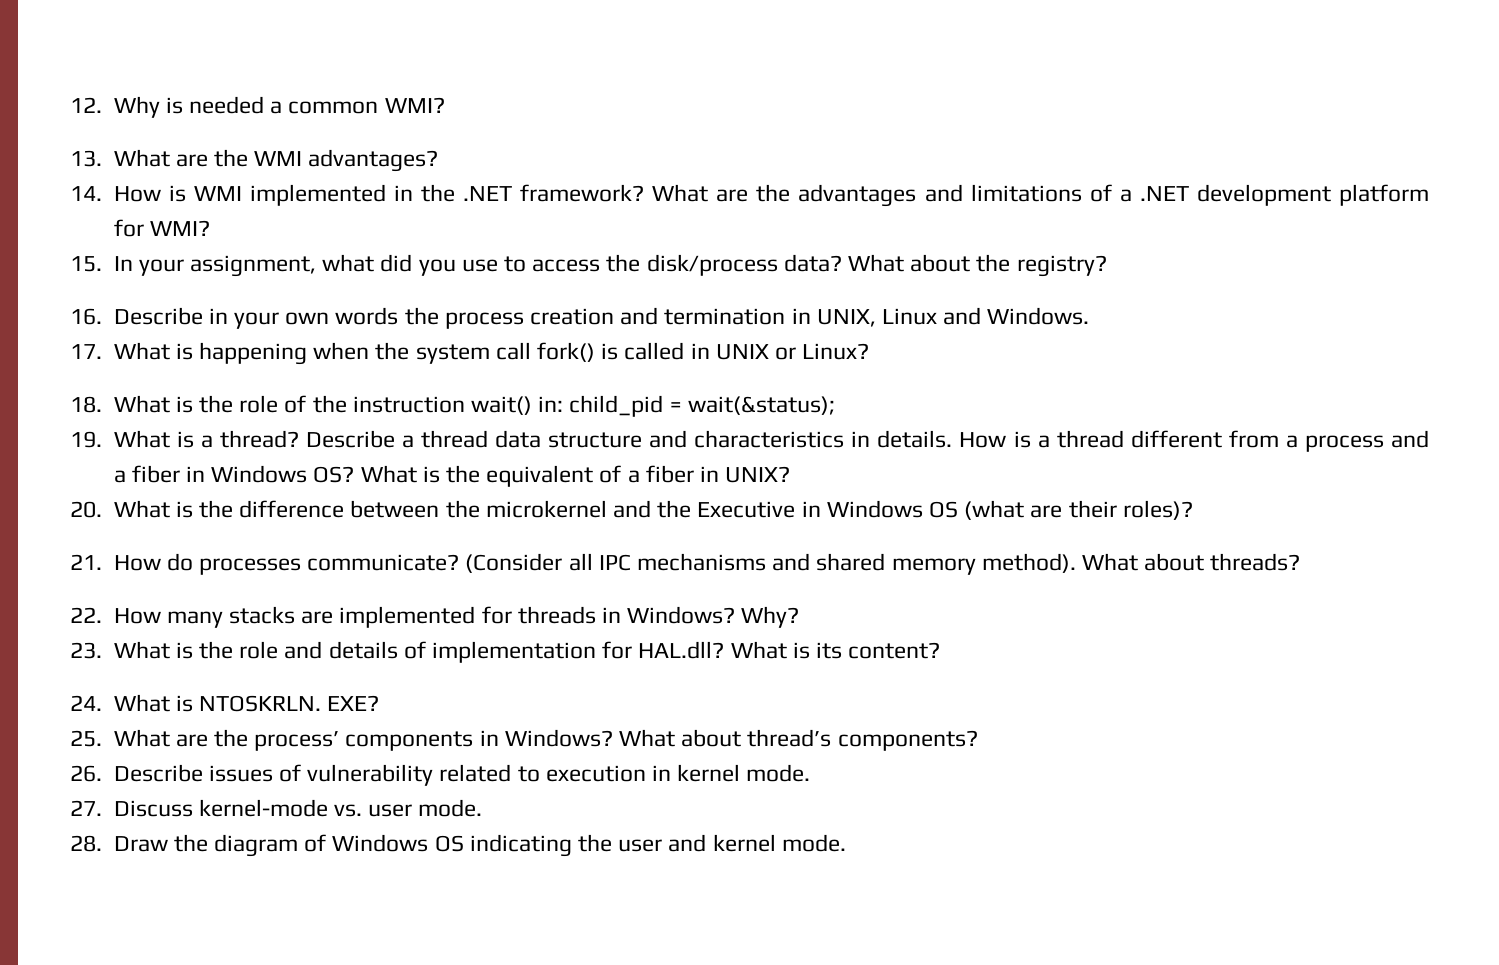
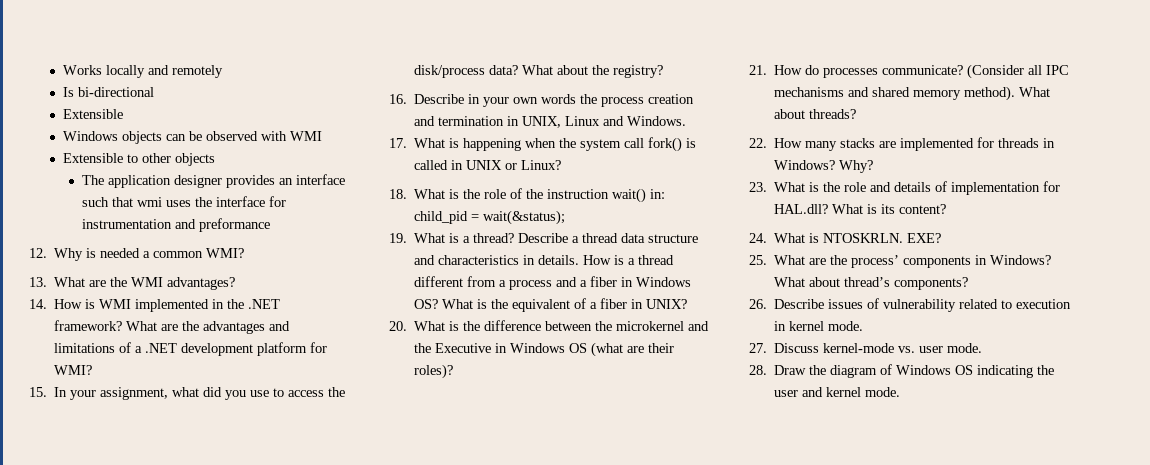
(70, 105) none -> [63,65,224,78] [63,87,155,97] [63,109,124,119] [63,131,323,144] [63,153,216,166] [81,174,345,188] [81,196,286,207] [81,218,270,232] Works locally and remotely // Is bi-directional // Extensible // Windows objects can be observed with WMI // Extensible to other objects // The application designer provides an interface such that wmi uses the interface for instrumentation and preformance //

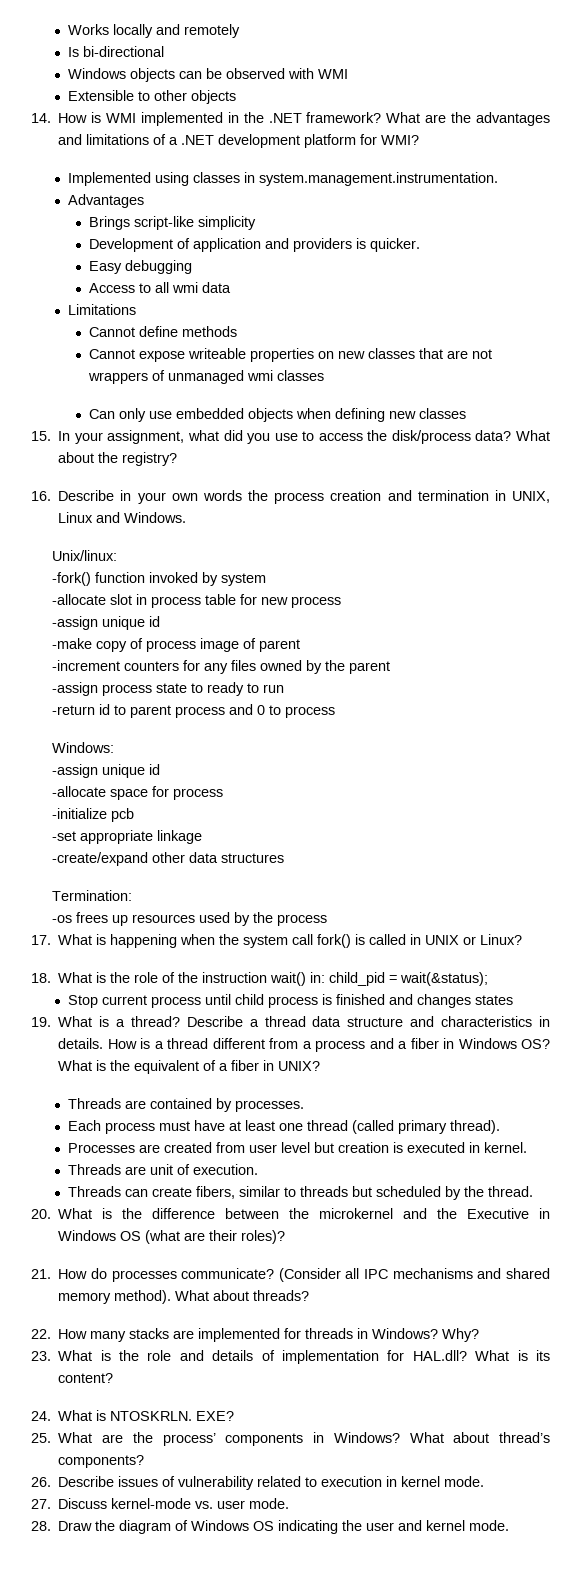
[63,109,124,119] // Extensible -> (164, 51) none
[81,174,345,188] [81,196,286,207] [81,218,270,232] [29,248,245,261] [29,277,236,290] // The application designer provides an interface such that wmi uses the interface for instrumentation and preformance // 12. Why is needed a common WMI? // 13. What are the WMI advantages? -> (236, 97) none
(93, 370) none -> [67,172,498,186] [67,194,144,208] [88,216,256,230] [88,238,420,252] [88,260,192,274] [88,282,231,293] [67,304,136,315] [88,326,237,337] [88,348,492,362] [87,370,324,384] [88,408,466,422] // Implemented using classes in system.management.instrumentation. // Advantages // Brings script-like simplicity // Development of application and providers is quicker. // Easy debugging // Access to all wmi data // Limitations // Cannot define methods // Cannot expose writeable properties on new classes that are not wrappers of unmanaged wmi classes // Can only use embedded objects when defining new classes
(687, 121) none -> [51,550,117,561] [51,572,266,586] [51,594,341,608] [51,616,160,630] [51,638,300,652] [51,660,390,674] [51,682,284,696] [51,704,335,718] [51,742,114,753] [51,764,160,778] [51,786,223,800] [51,808,134,822] [51,830,202,844] [51,852,284,866] [51,890,132,901] [51,912,327,926] // Unix/linux: // -fork() function invoked by system // -allocate slot in process table for new process // -assign unique id // -make copy of process image of parent // -increment counters for any files owned by the parent // -assign process state to ready to run // -return id to parent process and 0 to process // Windows: // -assign unique id // -allocate space for process // -initialize pcb // -set appropriate linkage // -create/expand other data structures // Termination: // -os frees up resources used by the process
(566, 217) none -> [67,994,513,1008] // Stop current process until child process is finished and changes states
(688, 304) none -> [67,1098,304,1112] [67,1120,500,1134] [67,1142,527,1153] [67,1164,258,1175] [67,1186,533,1200] // Threads are contained by processes. // Each process must have at least one thread (called primary thread). // Processes are created from user level but creation is executed in kernel. // Threads are unit of execution. // Threads can create fibers, similar to threads but scheduled by the thread.

